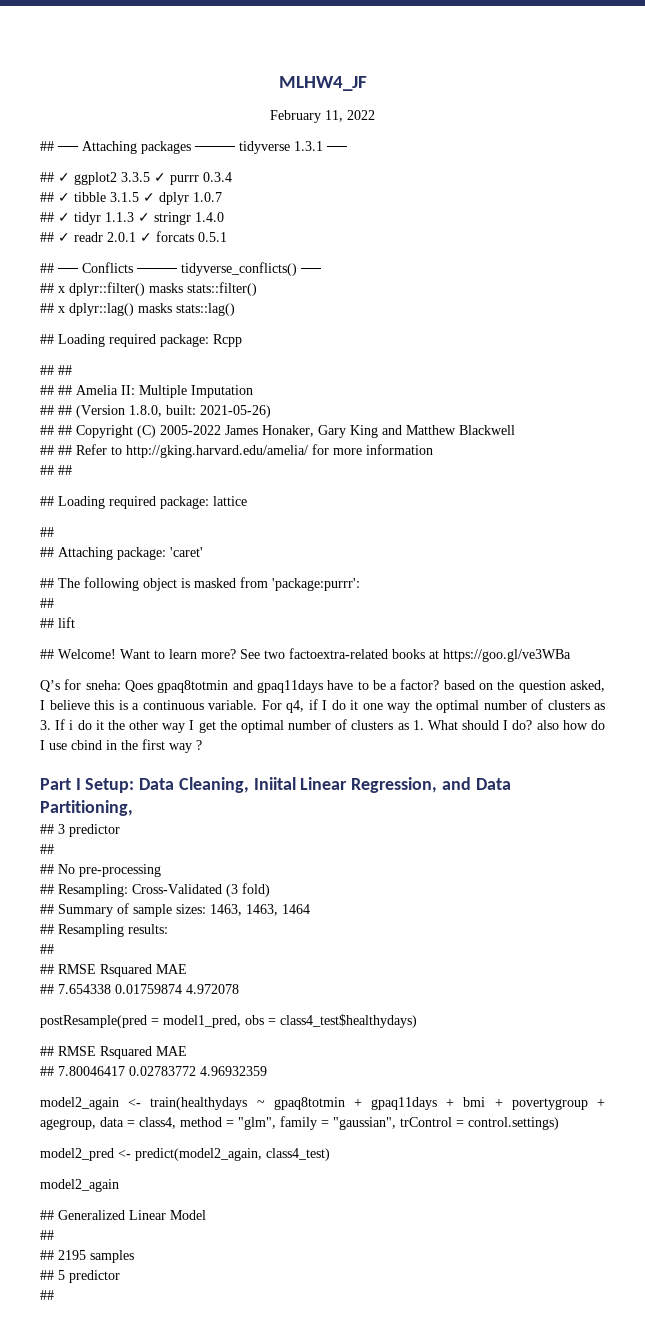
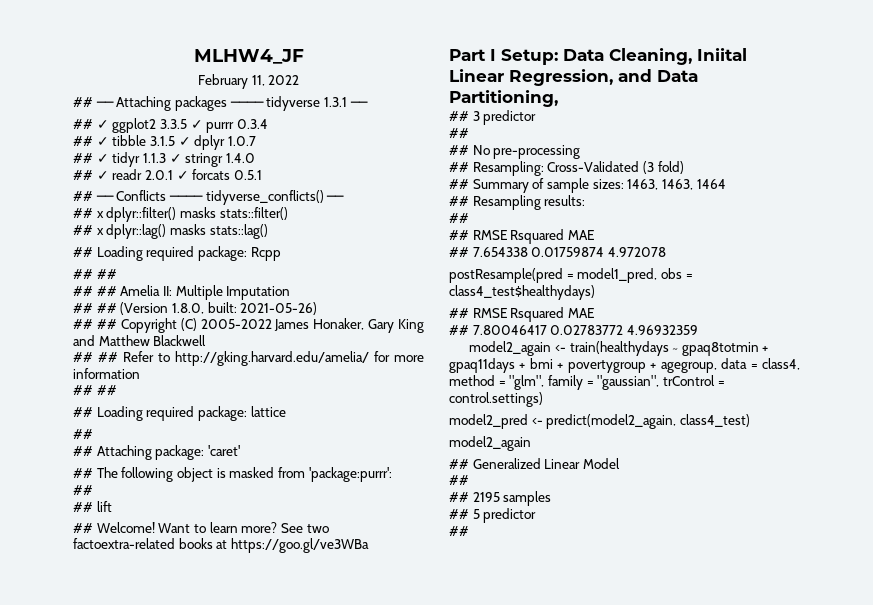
[40,679,605,693] [40,699,605,713] [40,719,605,733] [40,739,202,753] // Q’s for sneha: Qoes gpaq8totmin and gpaq11days have to be a factor? based on the question asked, I believe this is a continuous variable. For q4, if I do it one way the optimal number of clusters as 3. If i do it the other way I get the optimal number of clusters as 1. What should I do? also how do I use cbind in the first way ? -> (369, 545) none

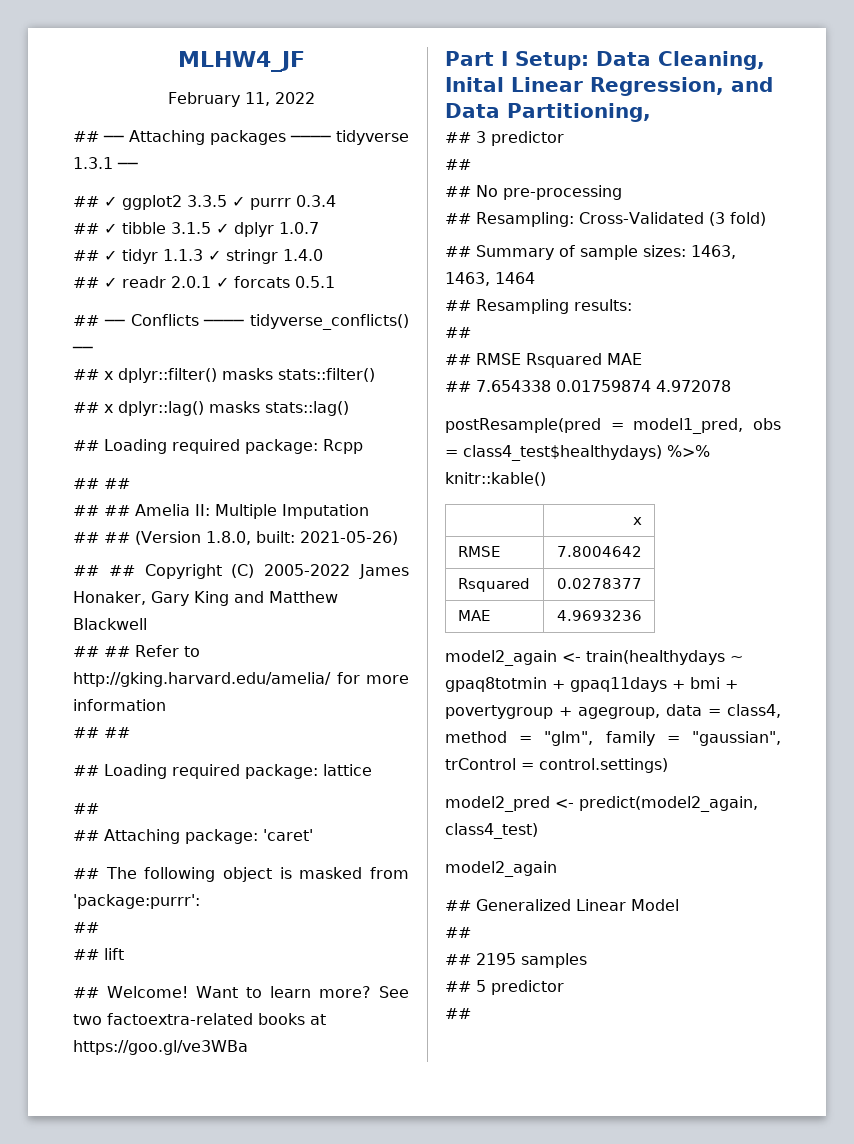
[697,48,747,61] Iniital -> [445,77,504,92] Inital
[449,307,594,322] [449,325,698,335] // ## RMSE Rsquared MAE // ## 7.80046417 0.02783772 4.96932359 -> [667,445,710,457] [445,472,546,486] [633,517,643,525] [457,546,500,557] [557,546,643,557] [457,578,530,592] [557,578,643,589] [457,610,490,621] [557,610,643,621] %>% knitr::kable() // | x // RMSE | 7.8004642 // Rsquared | 0.0278377 // MAE | 4.9693236

